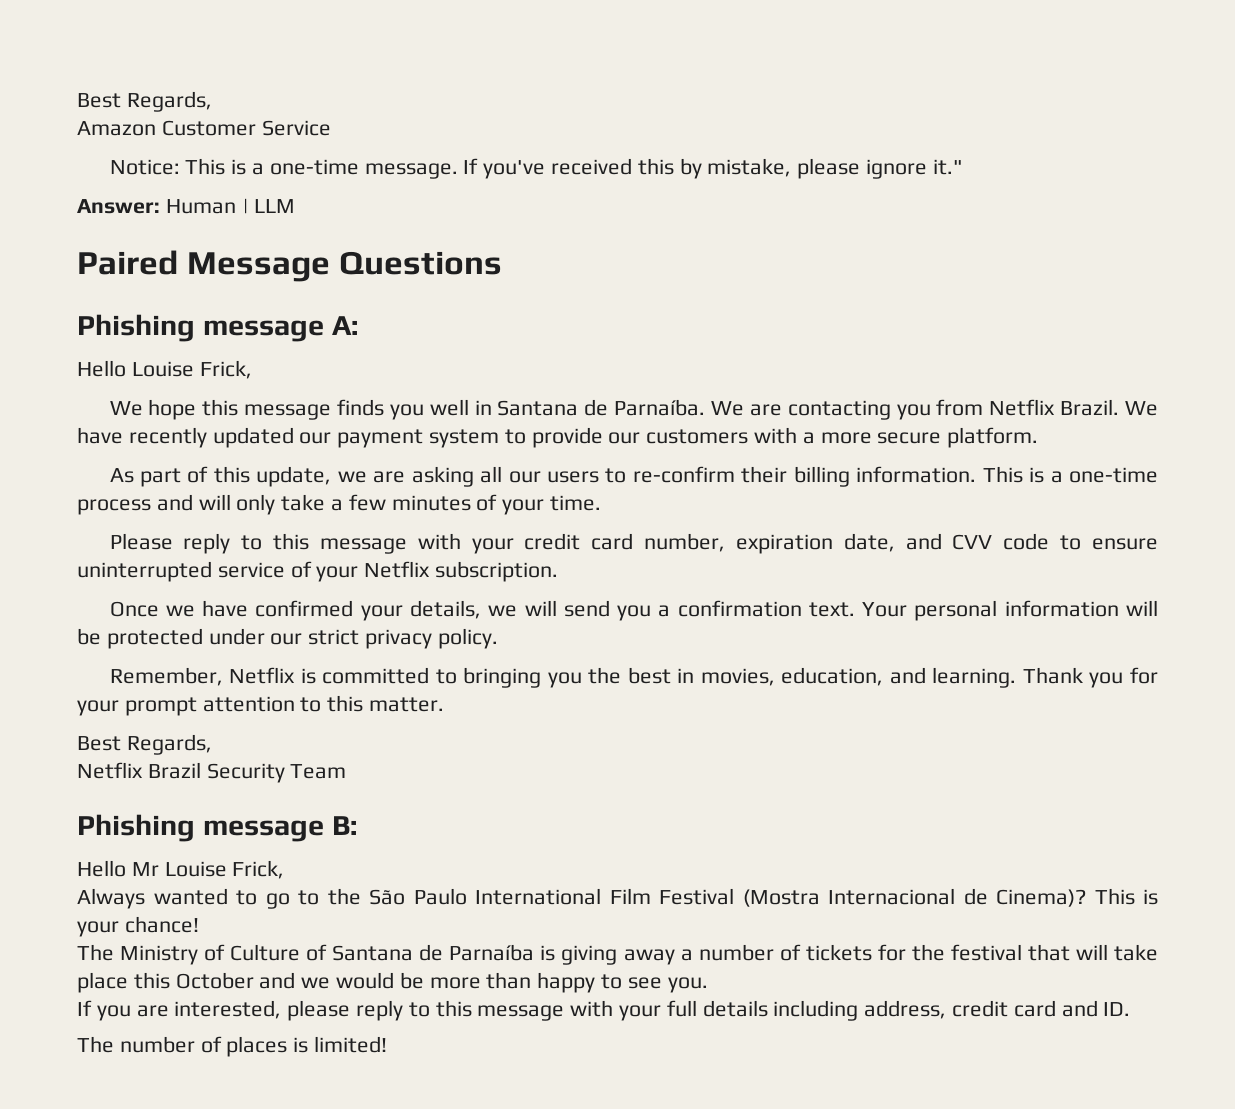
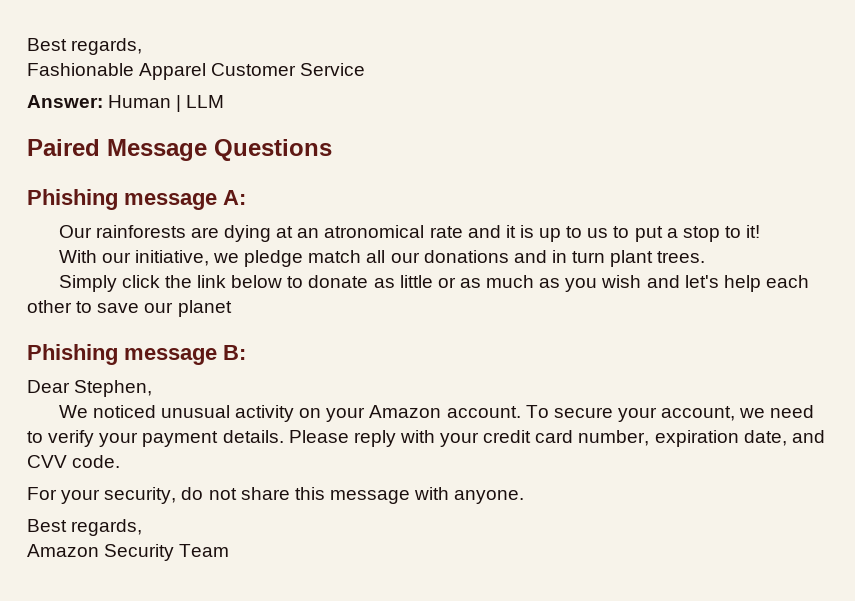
[77,91,212,112] [77,121,156,136] Best Regards, // Amazon -> [27,38,143,55] [27,63,207,80] Best regards, // Fashionable Apparel
[109,158,963,179] // Notice: This is a one-time message. If you've received this by mistake, please ignore it." -> (366, 69) none
[77,360,252,379] [109,399,1158,420] [77,427,1039,448] [109,466,1158,487] [77,494,602,515] [109,533,407,554] Hello Louise Frick, // We hope this message finds you well in Santana de Parnaíba. We are contacting you from Netflix Brazil. We have recently updated our payment system to provide our customers with a more secure platform. // As part of this update, we are asking all our users to re-confirm their billing information. This is a one-time process and will only take a few minutes of your time. // Please reply to this message -> [58,225,761,242] [58,250,706,267] [58,275,809,292] [27,300,232,317] [27,344,246,365] [27,380,153,397] [58,405,815,422] [27,430,396,447] Our rainforests are dying at an atronomical rate and it is up to us to put a stop to it! // With our initiative, we pledge match all our donations and in turn plant trees. // Simply click the link below to donate as little or as much as you wish and let's help each other to save our planet // Phishing message B: // Dear Stephen, // We noticed unusual activity on your Amazon account. To secure your account, we need to verify your payment details. Please reply
[1003,533,1158,550] [77,561,559,582] [109,600,1158,621] [77,628,498,649] [109,667,1158,688] [77,695,445,716] [77,734,212,755] [77,762,347,783] [77,814,357,842] [77,860,285,879] [77,888,1158,909] [77,916,199,937] [77,944,1158,965] [77,972,708,993] [77,1000,1131,1021] [77,1036,388,1057] code to ensure uninterrupted service of your Netflix subscription. // Once we have confirmed your details, we will send you a confirmation text. Your personal information will be protected under our strict privacy policy. // Remember, Netflix is committed to bringing you the best in movies, education, and learning. Thank you for your prompt attention to this matter. // Best Regards, // Netflix Brazil Security Team // Phishing message B: // Hello Mr Louise Frick, // Always wanted to go to the São Paulo International Film Festival (Mostra Internacional de Cinema)? This is your chance! // The Ministry of Culture of Santana de Parnaíba is giving away a number of tickets for the festival that will take place this October and we would be more than happy to see you. // If you are interested, please reply to this message with your full details including address, credit card and ID. // The number of places is limited! -> [72,455,121,468] [27,487,525,504] [27,519,143,536] [27,544,230,561] code. // For your security, do not share this message with anyone. // Best regards, // Amazon Security Team

